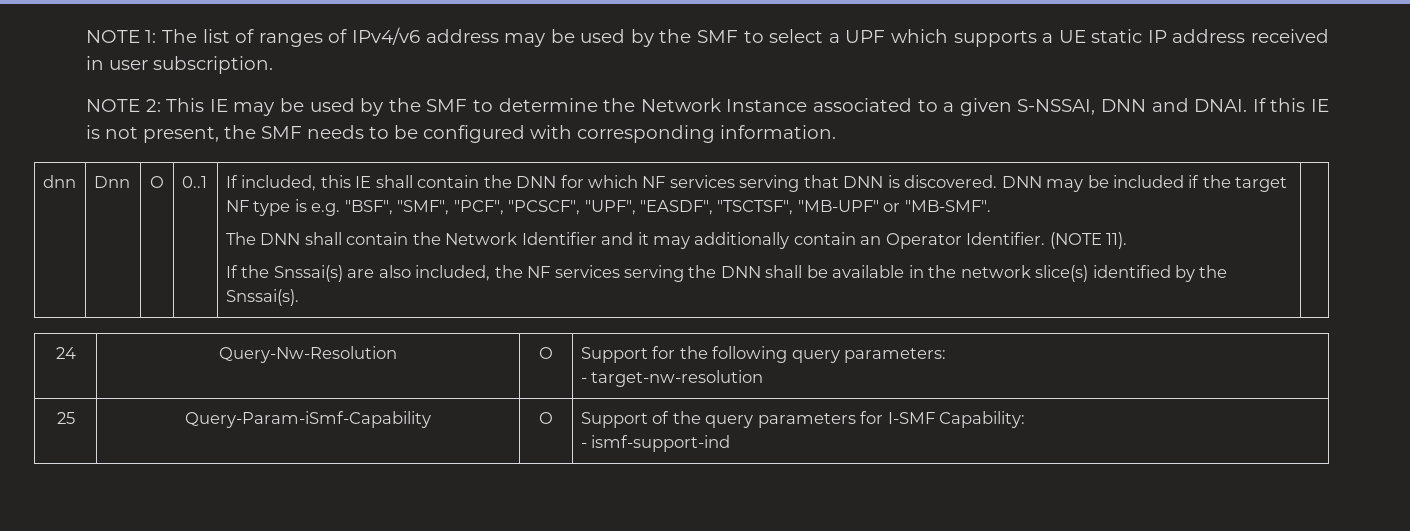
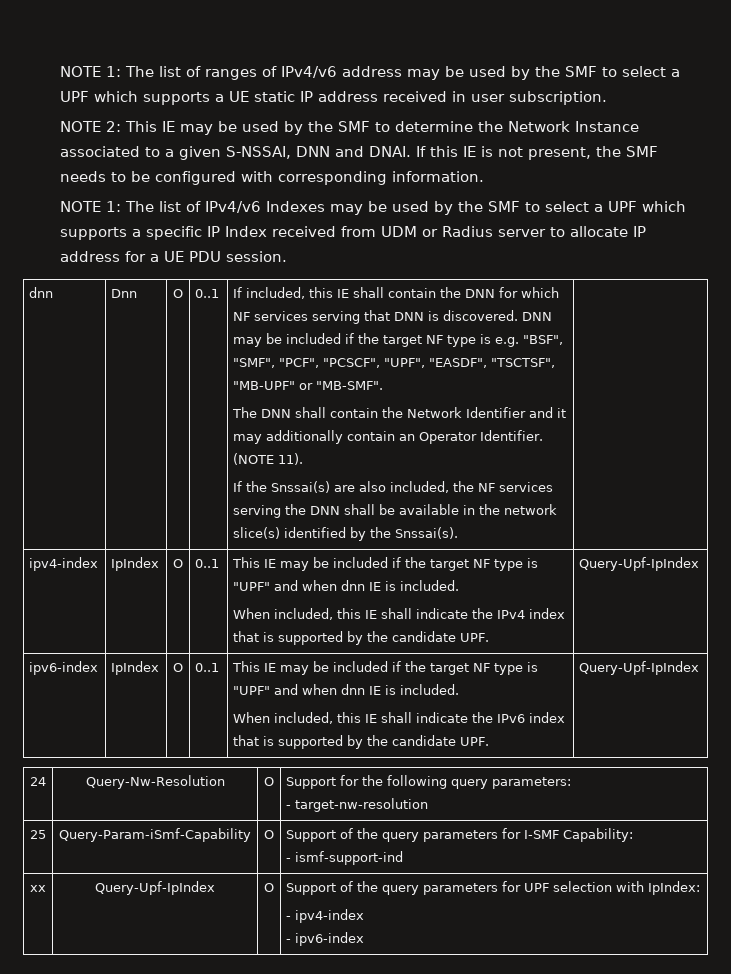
(836, 132) none -> [60,201,687,215] [60,226,647,240] [60,251,288,262] // NOTE 1: The list of IPv4/v6 Indexes may be used by the SMF to select a UPF which supports a specific IP Index received from UDM or Radius server to allocate IP address for a UE PDU session.
(299, 297) none -> [29,557,99,571] [111,557,160,571] [173,559,183,568] [195,559,220,568] [232,557,539,571] [233,580,460,591] [233,608,566,620] [233,631,490,645] [579,557,700,571] [29,661,99,675] [111,661,160,675] [173,663,183,672] [195,663,220,672] [232,661,539,675] [233,684,460,695] [233,712,566,724] [233,735,490,749] [579,661,700,675] // ipv4-index | IpIndex | O | 0..1 | This IE may be included if the target NF type is "UPF" and when dnn IE is included. // When included, this IE shall indicate the IPv4 index that is supported by the candidate UPF. | Query-Upf-IpIndex // ipv6-index | IpIndex | O | 0..1 | This IE may be included if the target NF type is "UPF" and when dnn IE is included. // When included, this IE shall indicate the IPv6 index that is supported by the candidate UPF. | Query-Upf-IpIndex
(731, 443) none -> [30,885,46,892] [95,881,215,895] [264,883,274,892] [286,881,701,895] [286,909,365,923] [286,932,365,946] // xx | Query-Upf-IpIndex | O | Support of the query parameters for UPF selection with IpIndex: // - ipv4-index // - ipv6-index

